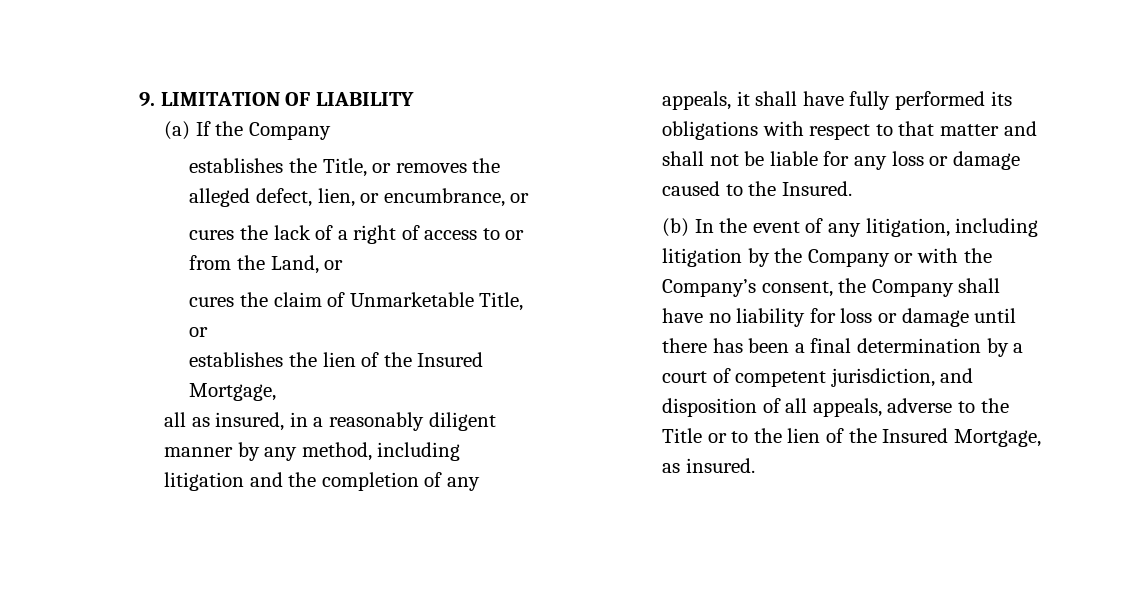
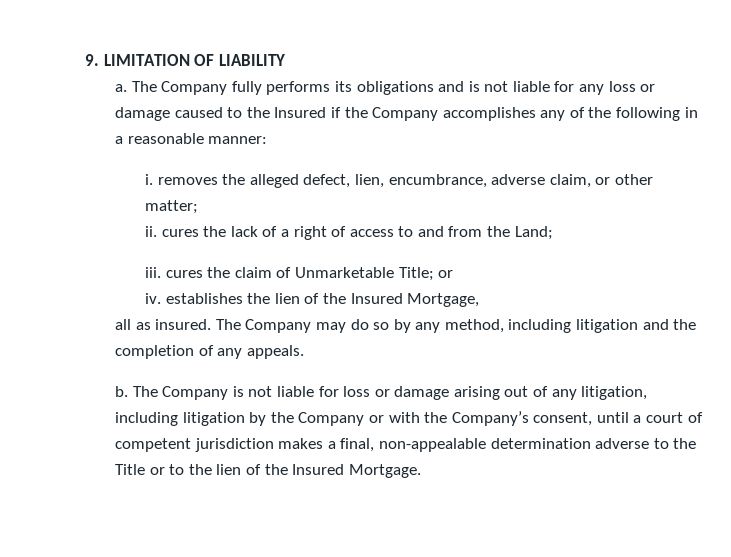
[164,121,331,140] [189,158,392,177] (a) If the Company // establishes the Title, or -> [114,81,656,95] [114,107,698,121] [114,133,268,144] [144,174,153,185] a. The Company fully performs its obligations and is not liable for any loss or damage caused to the Insured if the Company accomplishes any of the following in a reasonable manner: // i.
[360,188,530,207] or encumbrance, or // -> [388,174,653,188] [144,200,198,214] [144,226,157,237] encumbrance, adverse claim, or other matter; // ii.
[505,230,525,240] or -> [417,226,444,237] and
[270,255,344,274] Land, or // -> [514,226,553,240] [144,267,161,278] Land; // iii.
[479,292,524,311] [189,327,209,337] Title, or // -> [398,267,454,281] [144,293,161,304] Title; or // iv.
[215,412,496,431] [164,447,234,457] insured, in a reasonably diligent manner -> [155,319,390,333] insured. The Company may do so
[662,91,1012,110] [662,121,1037,140] [662,151,1020,170] [662,181,852,196] [662,218,800,237] appeals, it shall have fully performed its obligations with respect to that matter and shall not be liable for any loss or damage caused to the Insured. // (b) In the event -> [246,345,304,359] [114,386,529,400] appeals. // b. The Company is not liable for loss or damage arising out
[838,278,1001,297] [662,308,1017,327] [662,338,1024,357] [662,368,974,387] [662,398,882,417] the Company shall have no liability for loss or damage until there has been a final determination by a court of competent jurisdiction, and disposition of all appeals, -> [596,412,703,423] [114,438,591,452] until a court of competent jurisdiction makes a final, non-appealable determination
[953,429,1041,447] [662,458,755,473] Mortgage, as insured. -> [348,464,421,478] Mortgage.

